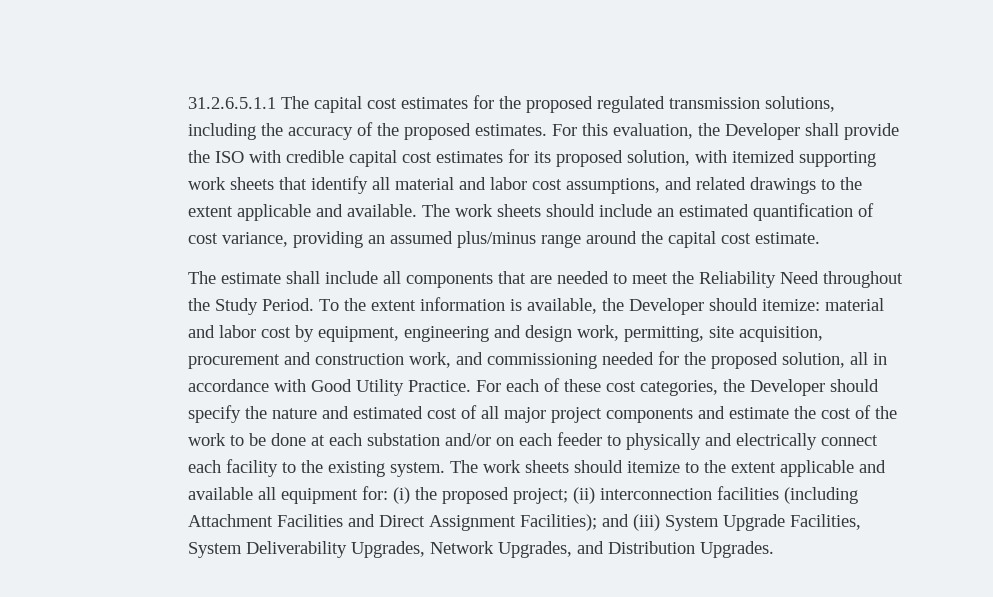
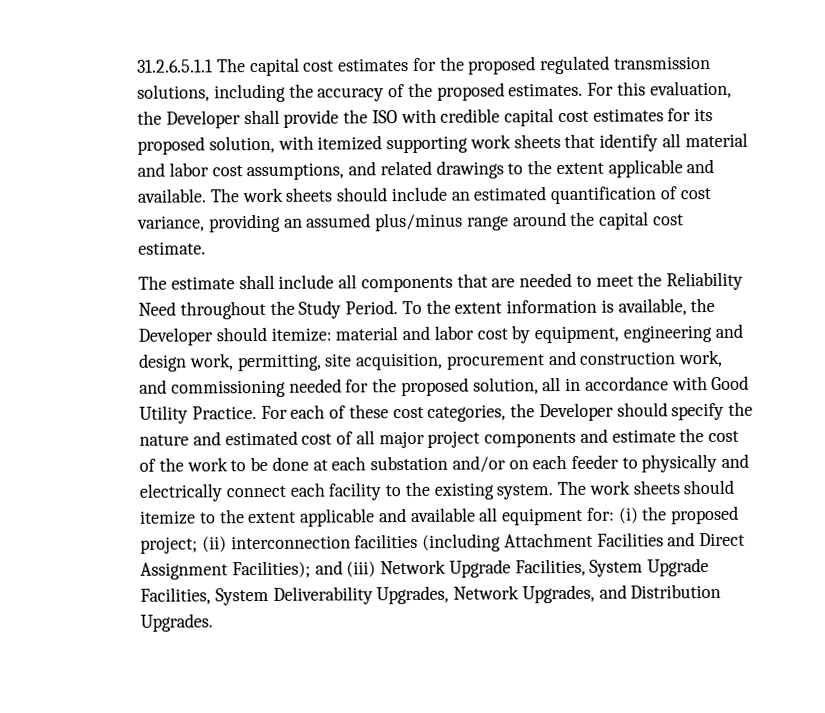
(660, 522) none -> [380,558,586,578] Network Upgrade Facilities,

